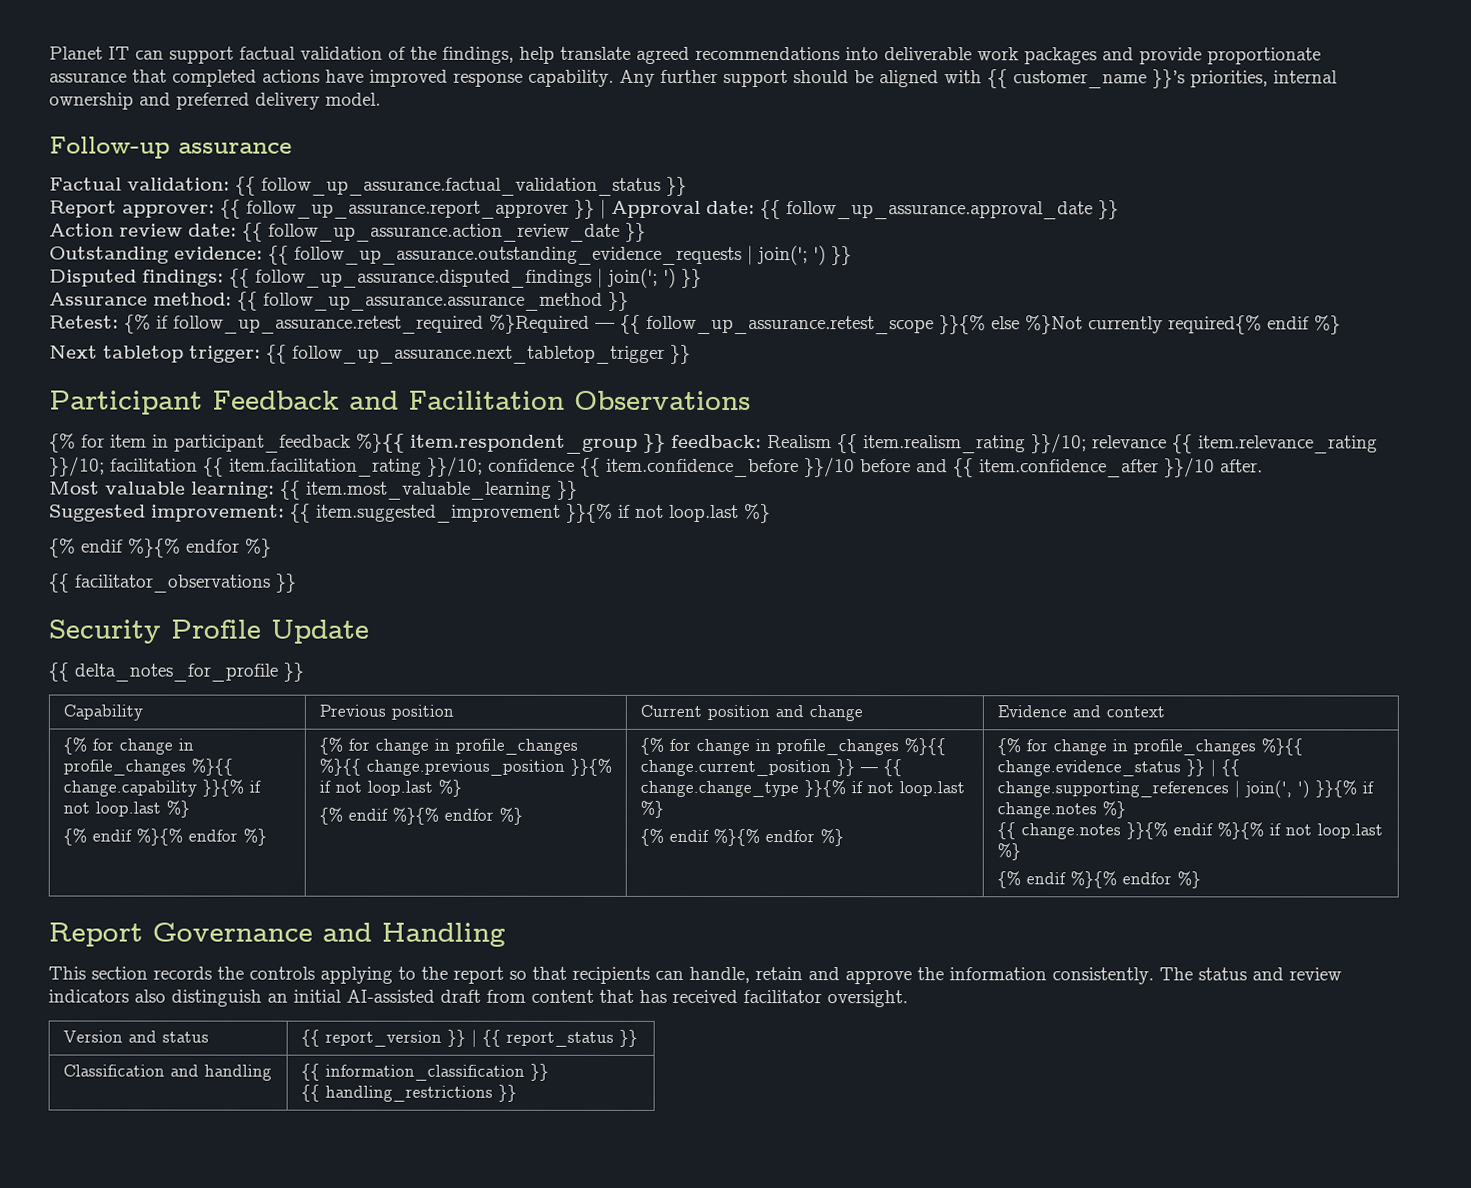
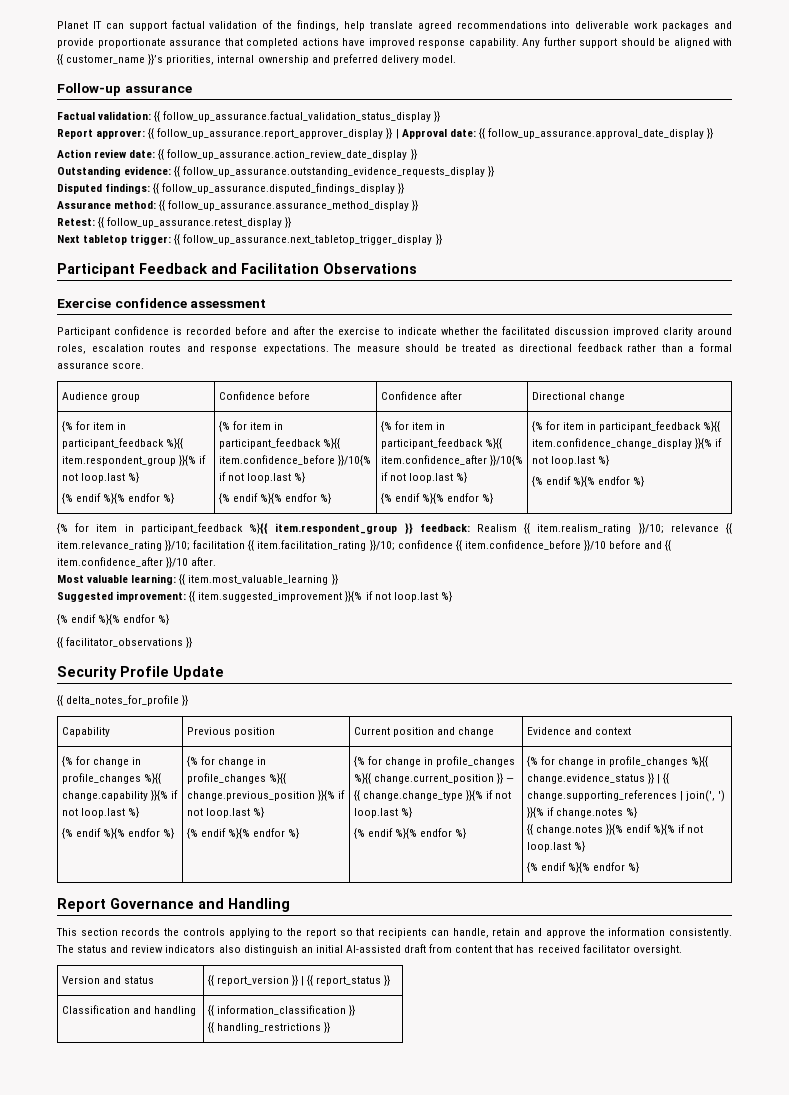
[261,177,661,196] follow_up_assurance.factual_validation_status -> [163,111,432,122] follow_up_assurance.factual_validation_status_display
[246,200,569,219] follow_up_assurance.report_approver -> [157,128,384,139] follow_up_assurance.report_approver_display
[786,201,1093,220] follow_up_assurance.approval_date -> [487,128,704,139] follow_up_assurance.approval_date_display
[268,223,620,242] follow_up_assurance.action_review_date -> [167,149,408,160] follow_up_assurance.action_review_date_display
[294,245,826,266] follow_up_assurance.outstanding_evidence_requests | join('; ') -> [183,166,486,177] follow_up_assurance.outstanding_evidence_requests_display
[255,267,676,288] follow_up_assurance.disputed_findings | join('; ') -> [162,183,396,194] follow_up_assurance.disputed_findings_display
[263,292,603,311] follow_up_assurance.assurance_method -> [168,200,410,211] follow_up_assurance.assurance_method_display
[124,314,1341,335] {% if follow_up_assurance.retest_required %}Required — {{ follow_up_assurance.retest_scope }}{% else %}Not currently required{% endif %} -> [98,217,292,228] {{ follow_up_assurance.retest_display }}
[292,345,665,364] follow_up_assurance.next_tabletop_trigger -> [183,234,433,245] follow_up_assurance.next_tabletop_trigger_display
(751, 400) none -> [57,298,267,308] [57,326,732,337] [57,343,732,354] [57,362,145,369] [61,392,140,402] [218,391,310,400] [380,391,462,400] [531,392,625,402] [61,421,127,432] [61,438,183,449] [61,455,207,466] [61,472,140,483] [61,493,175,504] [218,421,284,432] [218,438,340,449] [218,455,371,466] [218,472,306,483] [218,493,332,504] [380,421,446,432] [380,438,502,449] [380,455,523,466] [380,472,468,483] [380,493,494,504] [531,421,721,432] [531,438,723,449] [531,455,610,466] [531,476,645,487] // Exercise confidence assessment // Participant confidence is recorded before and after the exercise to indicate whether the facilitated discussion improved clarity around roles, escalation routes and response expectations. The measure should be treated as directional feedback rather than a formal assurance score. // Audience group | Confidence before | Confidence after | Directional change // {% for item in participant_feedback %}{{ item.respondent_group }}{% if not loop.last %} // {% endif %}{% endfor %} | {% for item in participant_feedback %}{{ item.confidence_before }}/10{% if not loop.last %} // {% endif %}{% endfor %} | {% for item in participant_feedback %}{{ item.confidence_after }}/10{% if not loop.last %} // {% endif %}{% endfor %} | {% for item in participant_feedback %}{{ item.confidence_change_display }}{% if not loop.last %} // {% endif %}{% endfor %}

